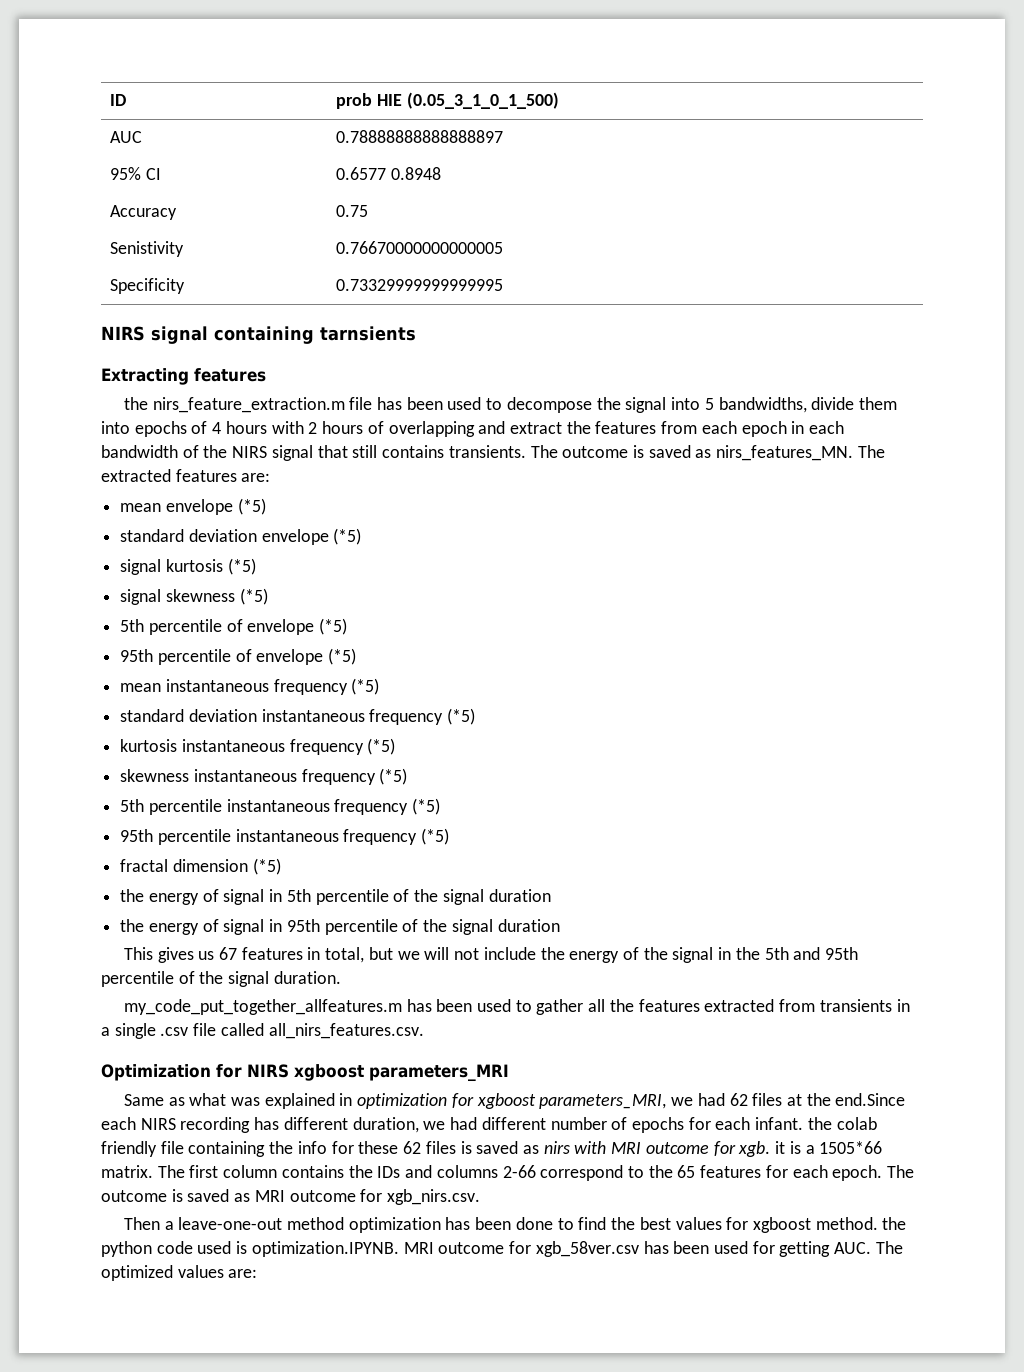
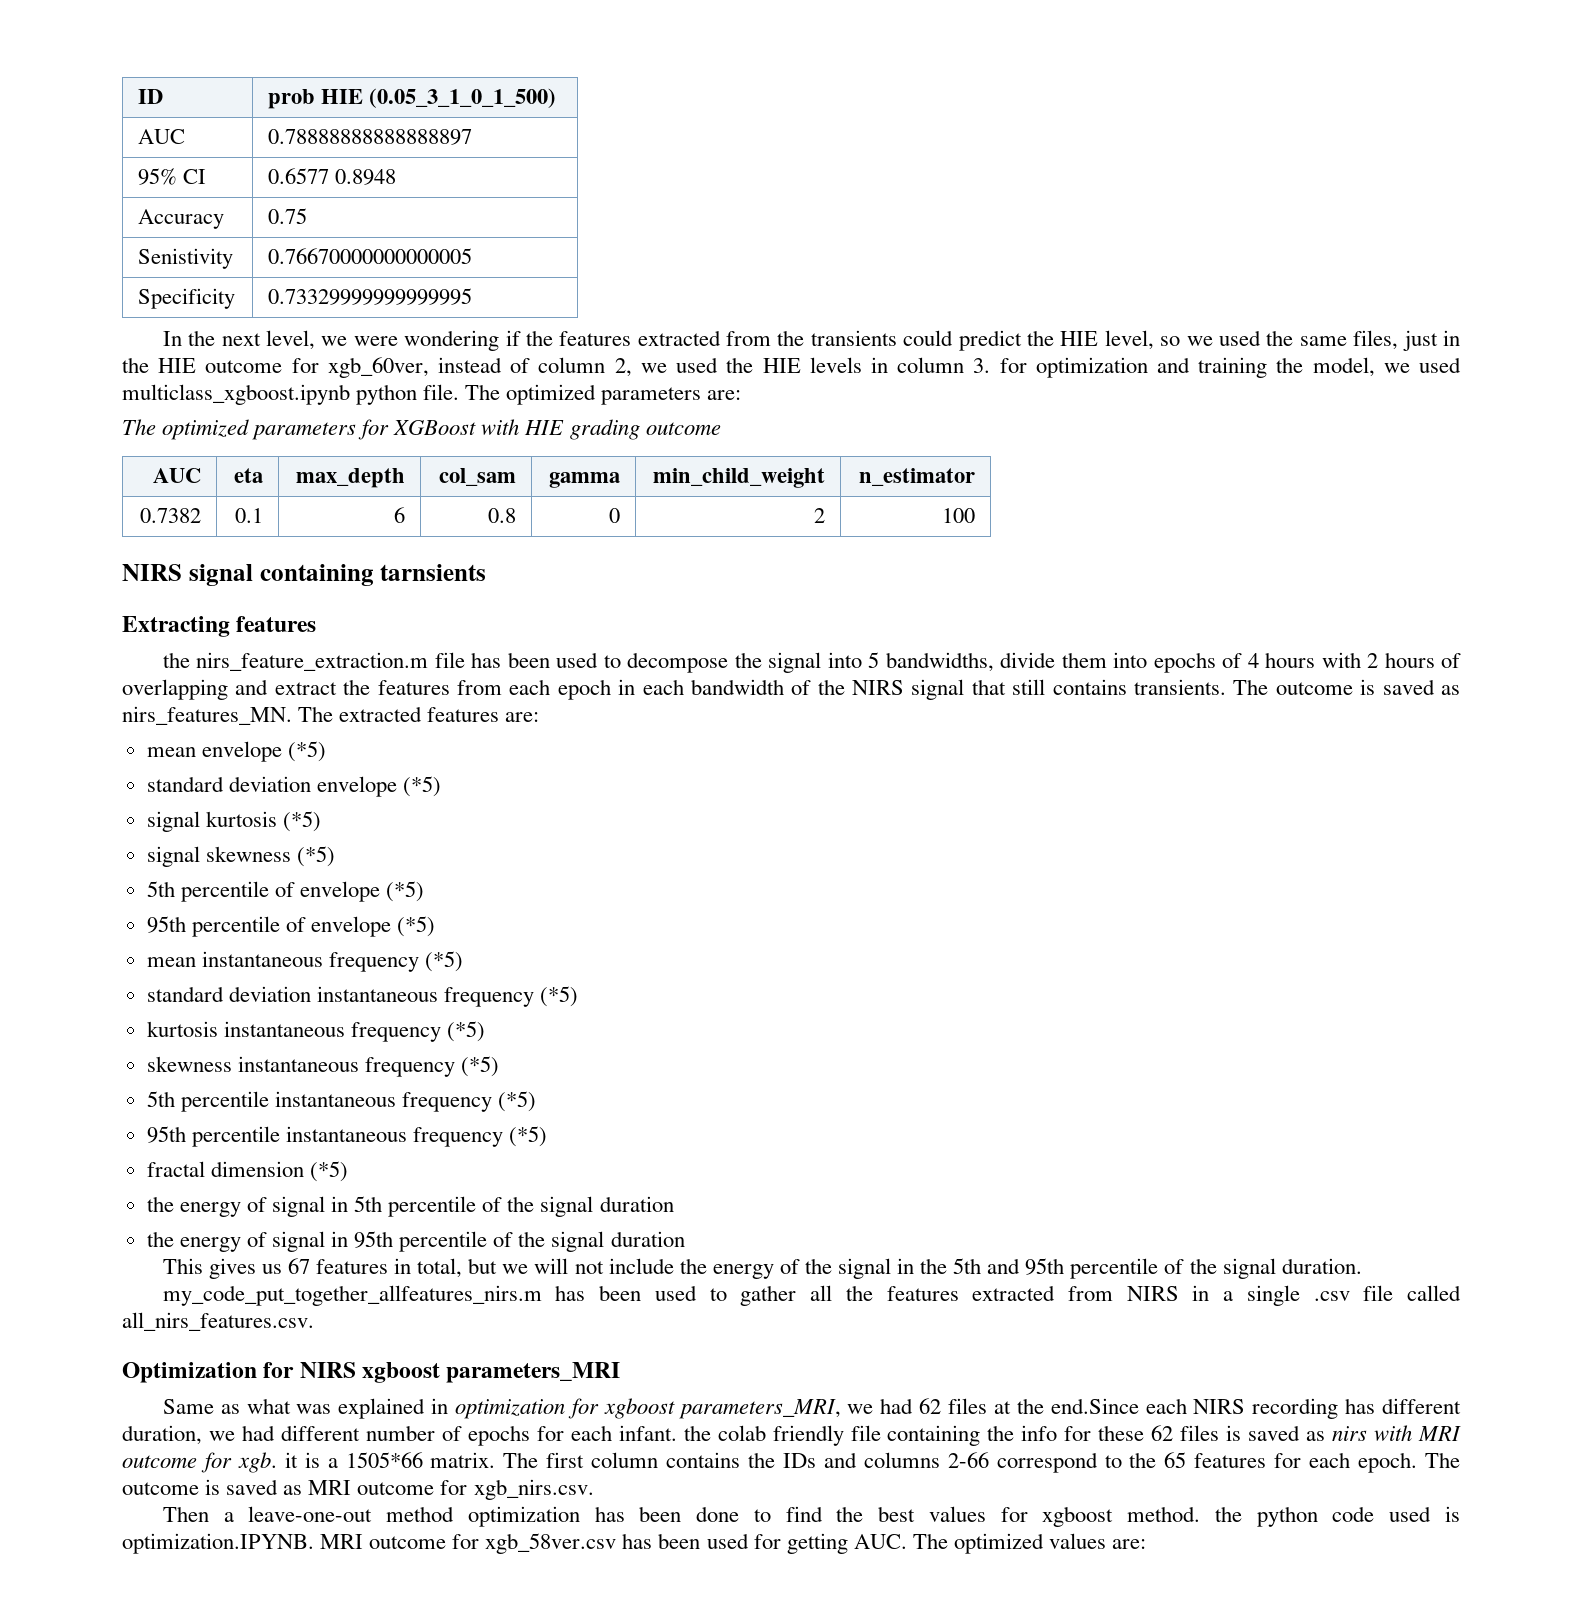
(504, 285) none -> [162,330,1460,351] [122,357,1461,378] [122,384,742,405] [122,419,721,440] [152,468,201,483] [233,468,263,483] [295,468,405,488] [438,468,516,486] [548,472,620,488] [652,468,825,488] [858,468,975,486] [139,508,201,523] [234,508,263,523] [393,507,405,523] [487,508,516,523] [608,508,620,523] [813,508,825,523] [941,508,975,523] // In the next level, we were wondering if the features extracted from the transients could predict the HIE level, so we used the same files, just in the HIE outcome for xgb_60ver, instead of column 2, we used the HIE levels in column 3. for optimization and training the model, we used multiclass_xgboost.ipynb python file. The optimized parameters are: // The optimized parameters for XGBoost with HIE grading outcome // AUC | eta | max_depth | col_sam | gamma | min_child_weight | n_estimator // 0.7382 | 0.1 | 6 | 0.8 | 0 | 2 | 100
[123,999,402,1015] my_code_put_together_allfeatures.m -> [162,1285,542,1306] my_code_put_together_allfeatures_nirs.m
[819,999,892,1012] transients -> [1126,1286,1179,1301] NIRS

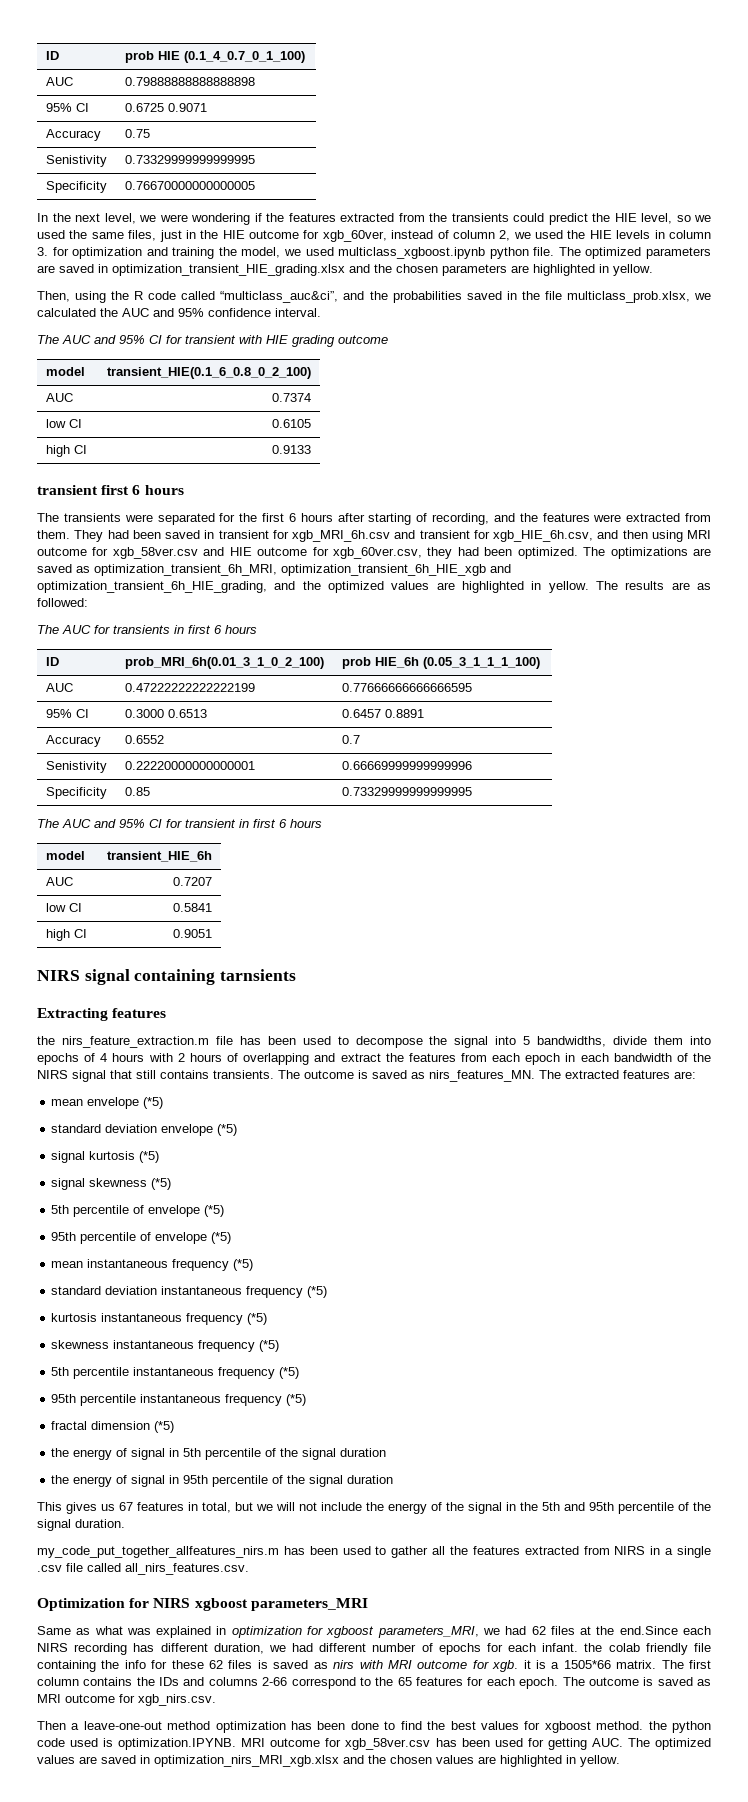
[369,88,557,108] [138,129,186,144] [268,129,473,145] [138,168,207,185] [268,168,397,185] (0.05_3_1_0_1_500) // AUC | 0.78888888888888897 // 95% CI | 0.6577 0.8948 -> [183,51,305,63] [45,77,73,86] [124,77,255,86] [45,103,89,112] [124,103,207,112] (0.1_4_0.7_0_1_100) // AUC | 0.79888888888888898 // 95% CI | 0.6725 0.9071
[268,248,473,264] [138,288,236,309] [268,288,473,305] 0.76670000000000005 // Specificity | 0.73329999999999995 -> [124,155,255,164] [45,181,107,193] [124,181,255,190] 0.73329999999999995 // Specificity | 0.76670000000000005
[707,390,742,400] [122,419,477,440] are: // The optimized parameters for XGBoost -> [37,264,653,276] [37,291,711,303] [37,308,321,317] [37,335,236,344] are saved in optimization_transient_HIE_grading.xlsx and the chosen parameters are highlighted in yellow. // Then, using the R code called “multiclass_auc&ci”, and the probabilities saved in the file multiclass_prob.xlsx, we calculated the AUC and 95% confidence interval. // The AUC and 95% CI for transient
[152,468,201,483] [233,468,263,483] [295,468,405,488] [438,468,516,486] [548,472,620,488] [652,468,825,488] [858,468,975,486] [139,508,201,523] [234,508,263,523] [393,507,405,523] [487,508,516,523] [608,508,620,523] [813,508,825,523] [941,508,975,523] // AUC | eta | max_depth | col_sam | gamma | min_child_weight | n_estimator // 0.7382 | 0.1 | 6 | 0.8 | 0 | 2 | 100 -> [45,367,85,376] [107,367,312,379] [45,393,73,402] [272,393,312,402] [45,419,82,428] [272,419,312,428] [45,445,87,457] [272,445,312,454] [37,485,184,495] [37,513,711,525] [37,530,711,542] [37,547,712,559] [37,564,511,576] [37,581,711,593] [37,598,88,607] [37,625,257,634] [45,657,59,666] [124,657,324,669] [341,657,540,669] [45,683,73,692] [124,683,255,692] [341,683,472,692] [45,709,89,718] [124,709,207,718] [341,709,424,718] [45,735,101,747] [124,735,164,744] [341,735,360,744] [45,761,107,773] [124,761,255,770] [341,761,472,770] [45,787,107,799] [124,787,150,796] [341,787,472,796] [37,819,322,828] [45,851,85,860] [107,851,213,862] [45,877,73,886] [173,877,213,886] [45,903,82,912] [173,903,213,912] [45,929,87,941] [173,929,213,938] // model | transient_HIE(0.1_6_0.8_0_2_100) // AUC | 0.7374 // low CI | 0.6105 // high CI | 0.9133 // transient first 6 hours // The transients were separated for the first 6 hours after starting of recording, and the features were extracted from them. They had been saved in transient for xgb_MRI_6h.csv and transient for xgb_HIE_6h.csv, and then using MRI outcome for xgb_58ver.csv and HIE outcome for xgb_60ver.csv, they had been optimized. The optimizations are saved as optimization_transient_6h_MRI, optimization_transient_6h_HIE_xgb and optimization_transient_6h_HIE_grading, and the optimized values are highlighted in yellow. The results are as followed: // The AUC for transients in first 6 hours // ID | prob_MRI_6h(0.01_3_1_0_2_100) | prob HIE_6h (0.05_3_1_1_1_100) // AUC | 0.47222222222222199 | 0.77666666666666595 // 95% CI | 0.3000 0.6513 | 0.6457 0.8891 // Accuracy | 0.6552 | 0.7 // Senistivity | 0.22220000000000001 | 0.66669999999999996 // Specificity | 0.85 | 0.73329999999999995 // The AUC and 95% CI for transient in first 6 hours // model | transient_HIE_6h // AUC | 0.7207 // low CI | 0.5841 // high CI | 0.9051
[1112,1539,1147,1549] are: -> [79,1755,620,1767] are saved in optimization_nirs_MRI_xgb.xlsx and the chosen values are highlighted in yellow.

